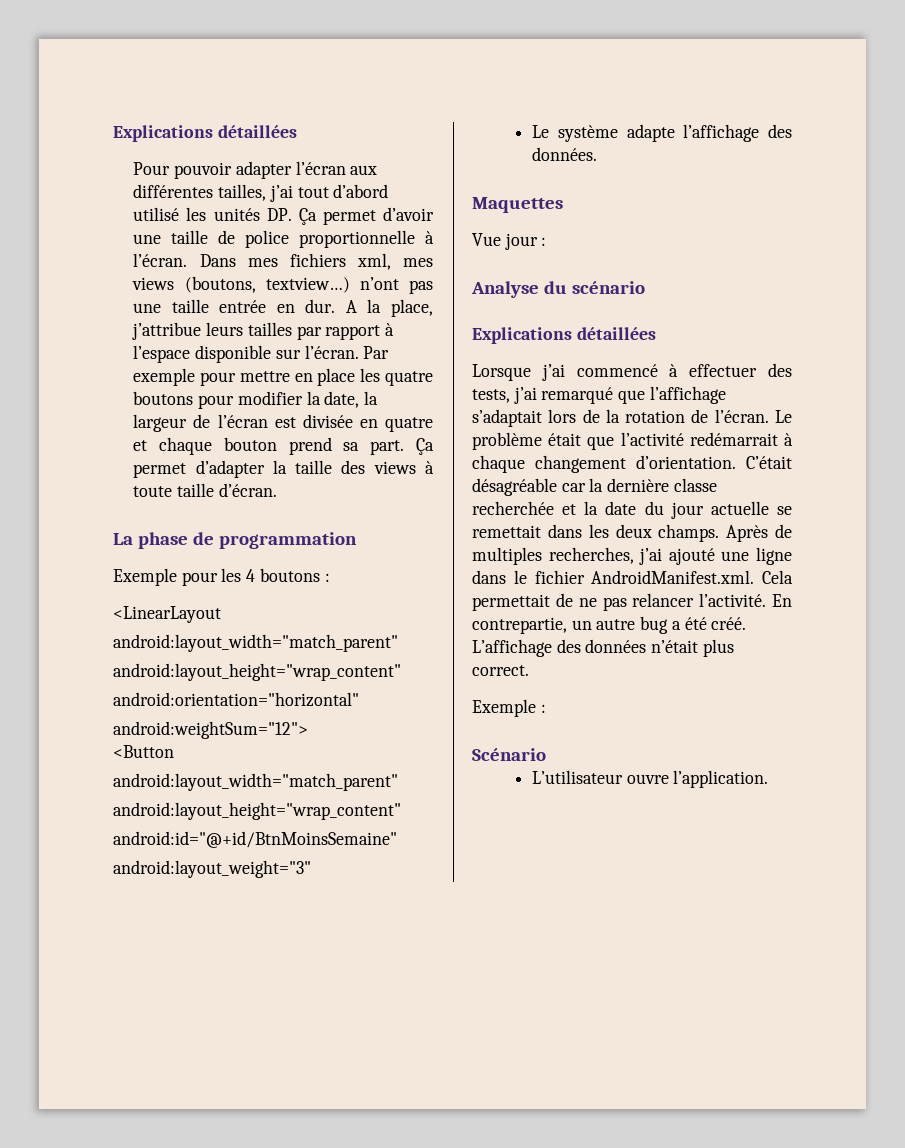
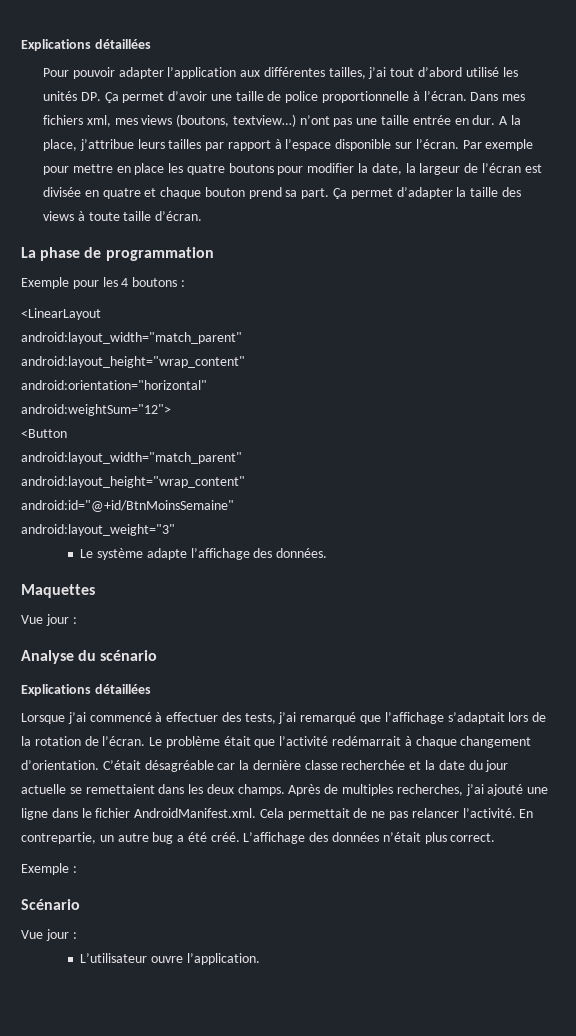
[295,161,346,175] l’écran -> [167,67,237,79] l’application
[472,525,541,538] remettait -> [85,784,155,794] remettaient
(546, 754) none -> [21,929,77,941] // Vue jour :

